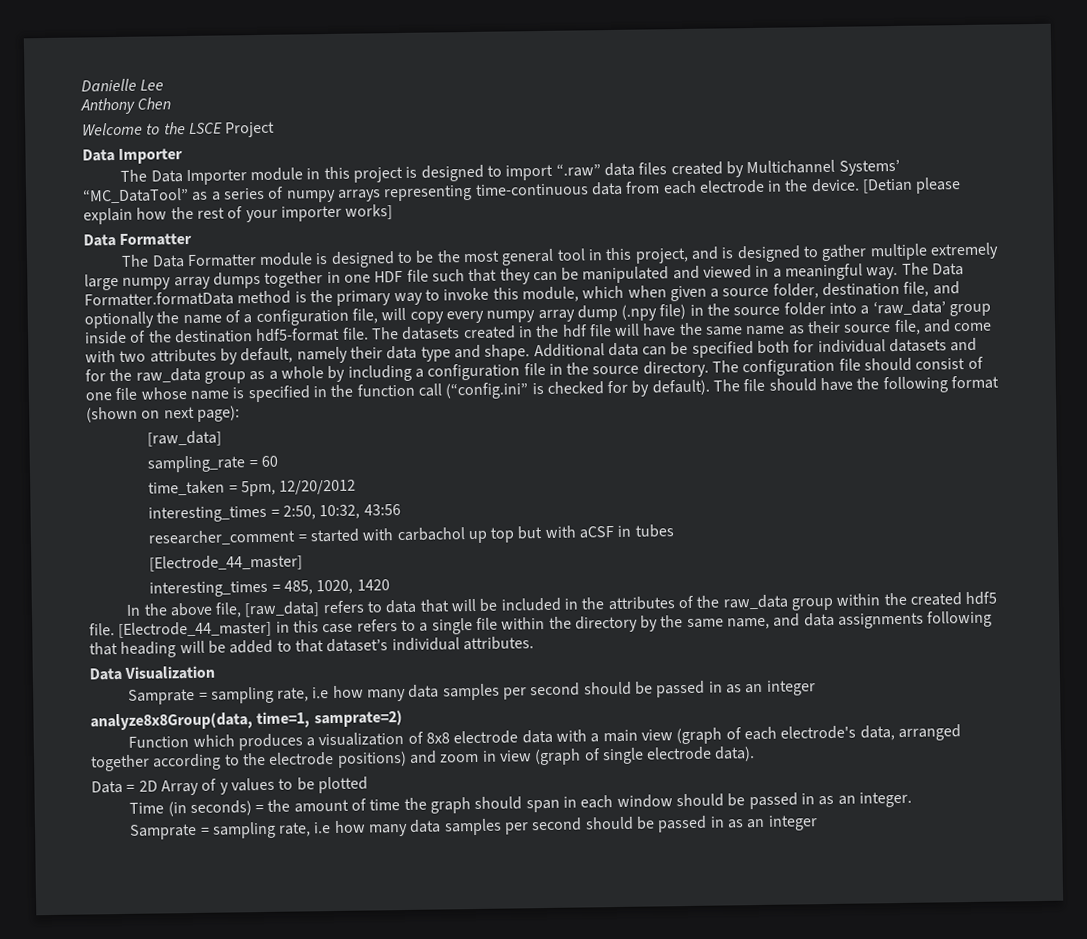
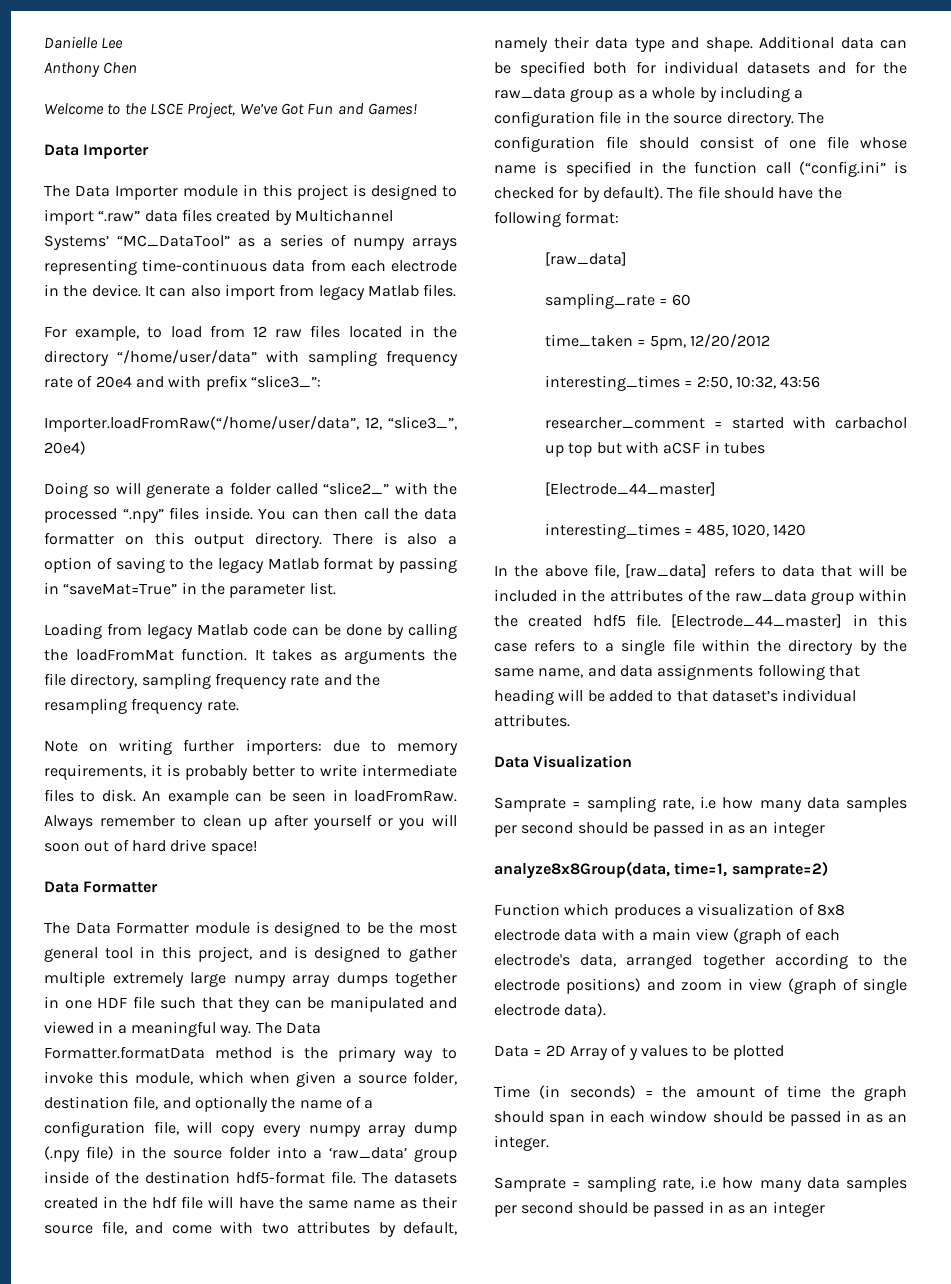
[225,121,276,138] Project -> [187,102,417,118] Project, We’ve Got Fun and Games!
[862,177,962,194] [83,204,394,225] [Detian please explain how the rest of your importer works] -> [144,284,457,300] [44,325,457,341] [44,350,458,366] [44,375,321,391] [44,416,457,432] [44,441,86,455] [44,482,457,498] [44,507,457,523] [44,532,457,548] [44,557,457,573] [44,582,336,598] [44,623,457,639] [44,648,457,664] [44,673,380,689] [44,698,239,714] [44,739,459,755] [44,764,457,780] [44,789,458,805] [44,814,457,830] [44,839,257,855] It can also import from legacy Matlab files. // For example, to load from 12 raw files located in the directory “/home/user/data” with sampling frequency rate of 20e4 and with prefix “slice3_”: // Importer.loadFromRaw(“/home/user/data”, 12, “slice3_”, 20e4) // Doing so will generate a folder called “slice2_” with the processed “.npy” files inside. You can then call the data formatter on this output directory. There is also a option of saving to the legacy Matlab format by passing in “saveMat=True” in the parameter list. // Loading from legacy Matlab code can be done by calling the loadFromMat function. It takes as arguments the file directory, sampling frequency rate and the resampling frequency rate. // Note on writing further importers: due to memory requirements, it is probably better to write intermediate files to disk. An example can be seen in loadFromRaw. Always remember to clean up after yourself or you will soon out of hard drive space!
[951,375,1000,390] [86,405,240,423] format (shown on next page): -> [565,211,620,224] format:

